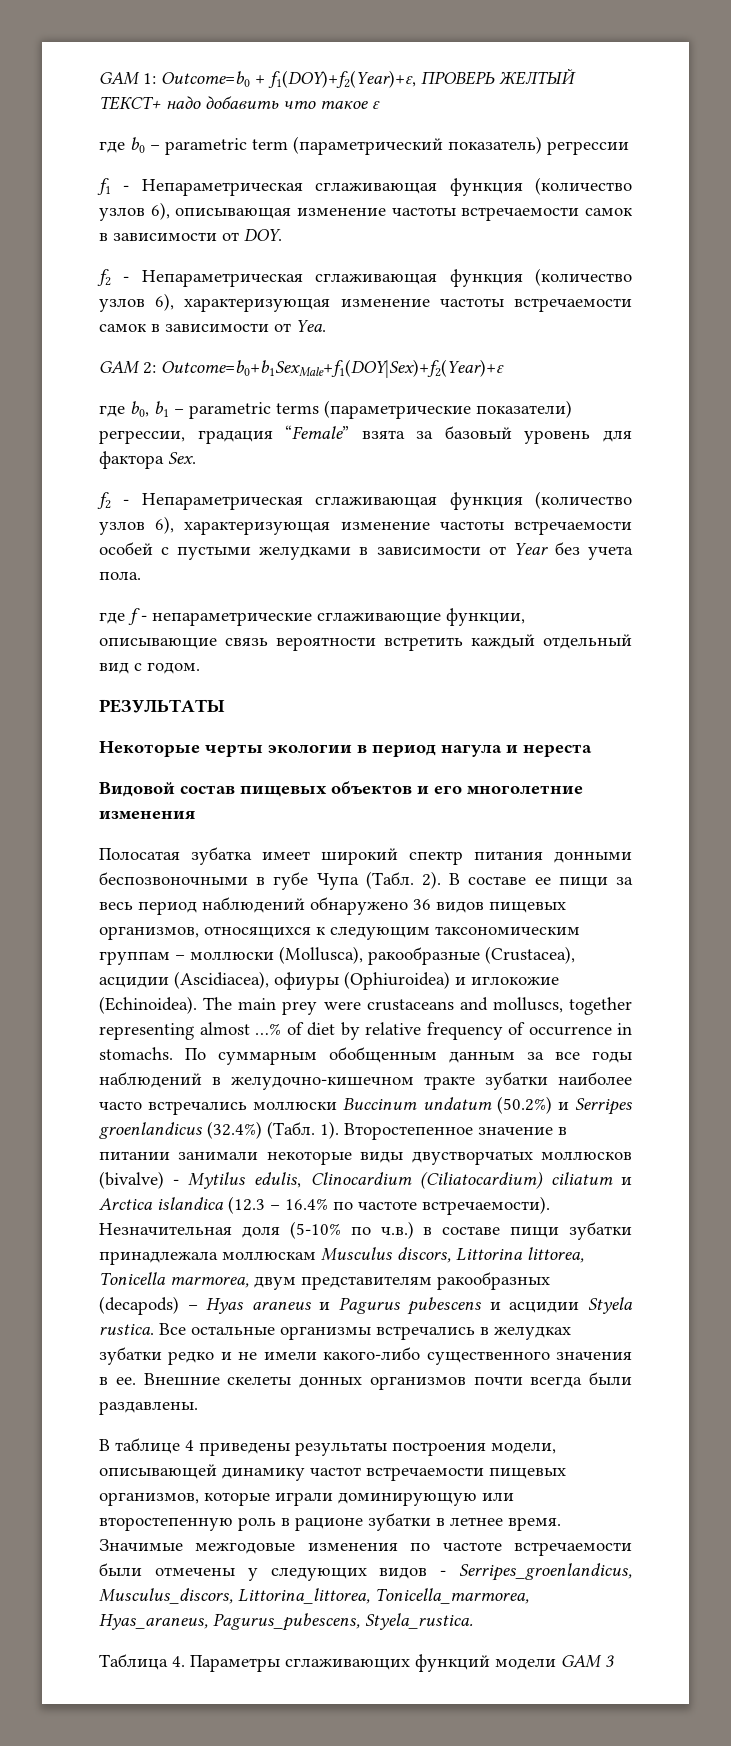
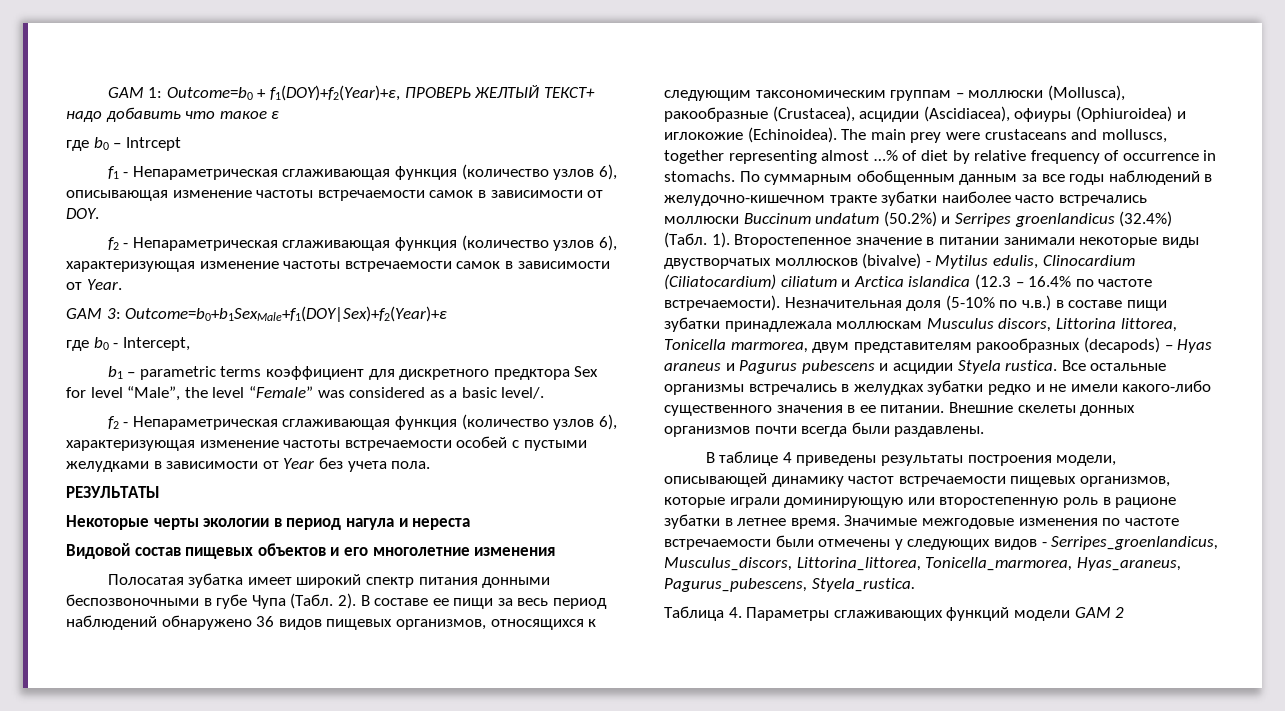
[165,136,629,155] parametric term (параметрический показатель) регрессии -> [125,137,181,151] Intrcept
[296,320,326,332] [99,361,156,374] Yea. // GAM 2: -> [86,279,122,290] [66,308,121,319] Year. // GAM 3:
[130,401,149,417] b0, -> [93,337,190,351] b0 - Intercept, //
[324,400,572,419] [99,425,632,444] [99,451,196,469] (параметрические показатели) регрессии, градация “Female” взята за базовый уровень для фактора Sex. -> [265,366,599,380] [66,386,545,401] коэффициент для дискретного предктора Sex for level “Male”, the level “Female” was considered as a basic level/.
[99,608,525,626] [99,634,632,651] [99,662,200,674] // где f - непараметрические сглаживающие функции, описывающие связь вероятности встретить каждый отдельный вид с годом. -> (431, 465) none
[115,1377,136,1385] ее. -> [859,405,945,413] ее питании.
[605,1655,614,1667] 3 -> [1115,607,1125,618] 2

